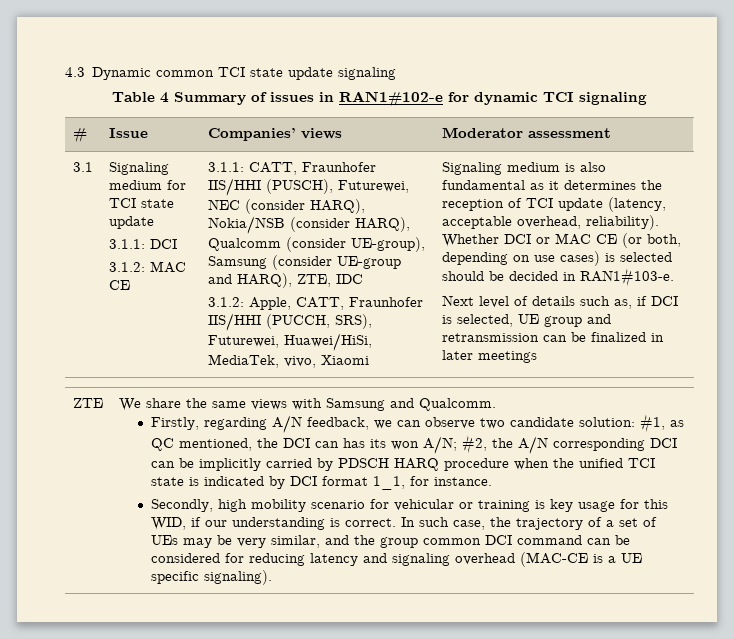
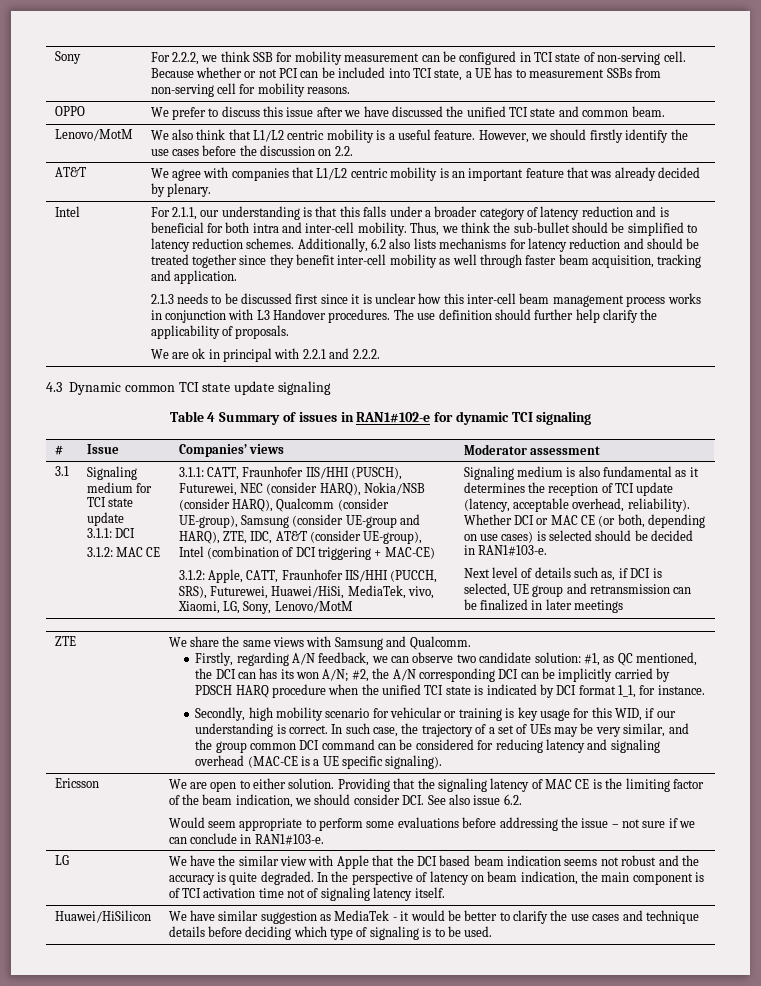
(65, 72) none -> [54,51,81,64] [150,51,686,65] [150,67,661,81] [150,83,351,97] [54,106,85,116] [150,106,665,120] [54,129,133,141] [150,129,688,143] [150,145,353,156] [54,167,86,177] [150,167,701,181] [150,183,211,197] [54,206,80,217] [150,206,669,220] [150,222,698,236] [150,238,700,252] [150,254,702,268] [150,270,237,284] [150,293,701,307] [150,309,658,323] [150,325,290,339] [150,348,380,362] Sony | For 2.2.2, we think SSB for mobility measurement can be configured in TCI state of non-serving cell. Because whether or not PCI can be included into TCI state, a UE has to measurement SSBs from non-serving cell for mobility reasons. // OPPO | We prefer to discuss this issue after we have discussed the unified TCI state and common beam. // Lenovo/MotM | We also think that L1/L2 centric mobility is a useful feature. However, we should firstly identify the use cases before the discussion on 2.2. // AT&T | We agree with companies that L1/L2 centric mobility is an important feature that was already decided by plenary. // Intel | For 2.1.1, our understanding is that this falls under a broader category of latency reduction and is beneficial for both intra and inter-cell mobility. Thus, we think the sub-bullet should be simplified to latency reduction schemes. Additionally, 6.2 also lists mechanisms for latency reduction and should be treated together since they benefit inter-cell mobility as well through faster beam acquisition, tracking and application. // 2.1.3 needs to be discussed first since it is unclear how this inter-cell beam management process works in conjunction with L3 Handover procedures. The use definition should further help clarify the applicability of proposals. // We are ok in principal with 2.2.1 and 2.2.2. //
[335,274,363,284] IDC -> [250,530,423,544] [178,546,435,560] IDC, AT&T (consider UE-group), Intel (combination of DCI triggering + MAC-CE)
[320,355,369,365] Xiaomi -> [177,601,353,614] Xiaomi, LG, Sony, Lenovo/MotM
(272, 577) none -> [54,778,99,788] [168,778,704,792] [168,794,522,808] [168,817,696,831] [168,833,324,845] [54,855,69,865] [168,855,699,869] [168,871,705,885] [168,887,445,901] [54,910,151,923] [168,910,699,924] [168,926,493,940] // Ericsson | We are open to either solution. Providing that the signaling latency of MAC CE is the limiting factor of the beam indication, we should consider DCI. See also issue 6.2. // Would seem appropriate to perform some evaluations before addressing the issue – not sure if we can conclude in RAN1#103-e. // LG | We have the similar view with Apple that the DCI based beam indication seems not robust and the accuracy is quite degraded. In the perspective of latency on beam indication, the main component is of TCI activation time not of signaling latency itself. // Huawei/HiSilicon | We have similar suggestion as MediaTek - it would be better to clarify the use cases and technique details before deciding which type of signaling is to be used.

